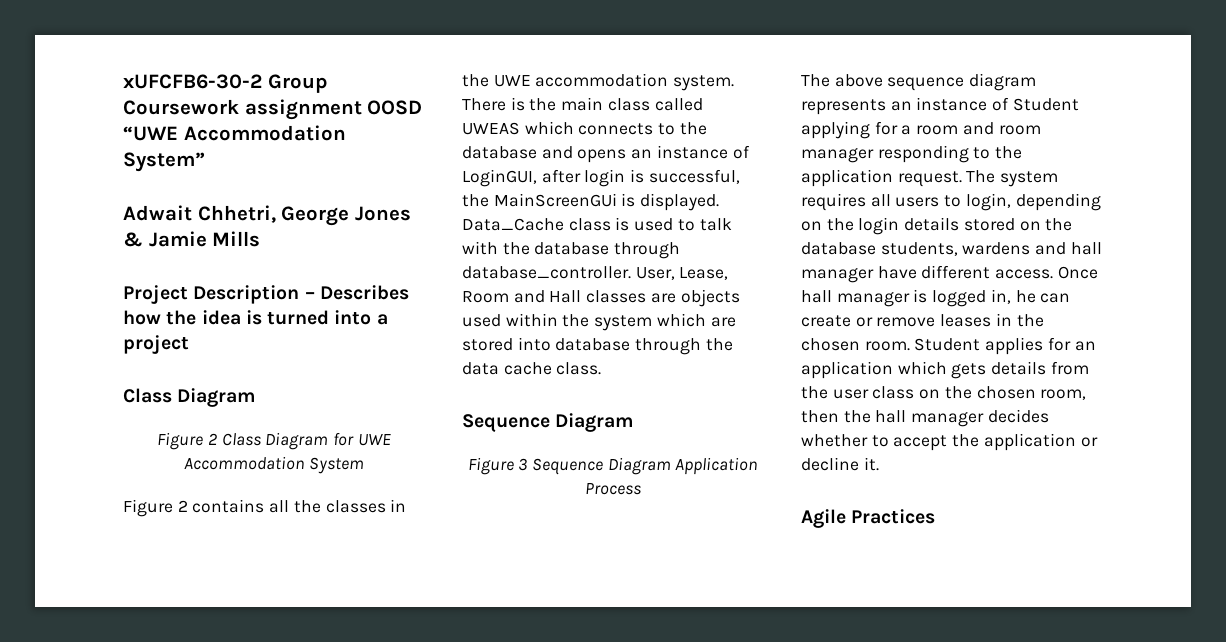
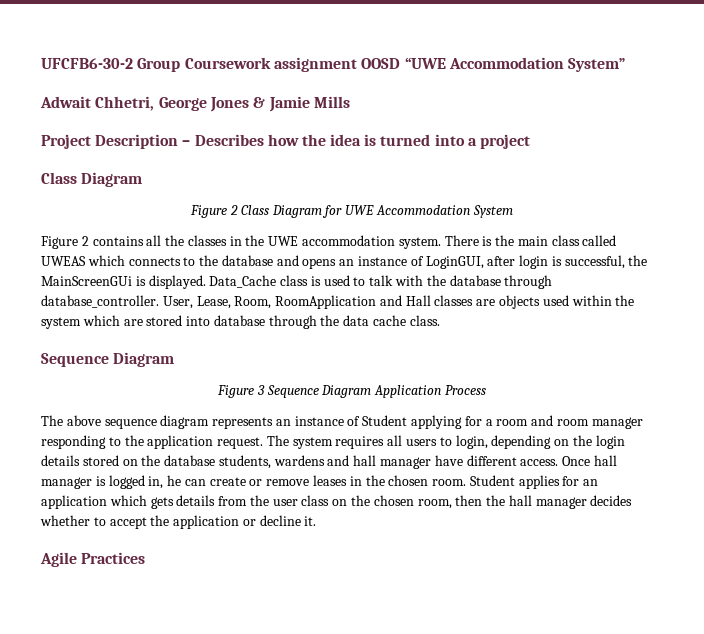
[123,74,262,89] xUFCFB6-30-2 -> [41,58,133,69] UFCFB6-30-2
[462,291,509,303] Room -> [234,295,377,309] Room, RoomApplication

